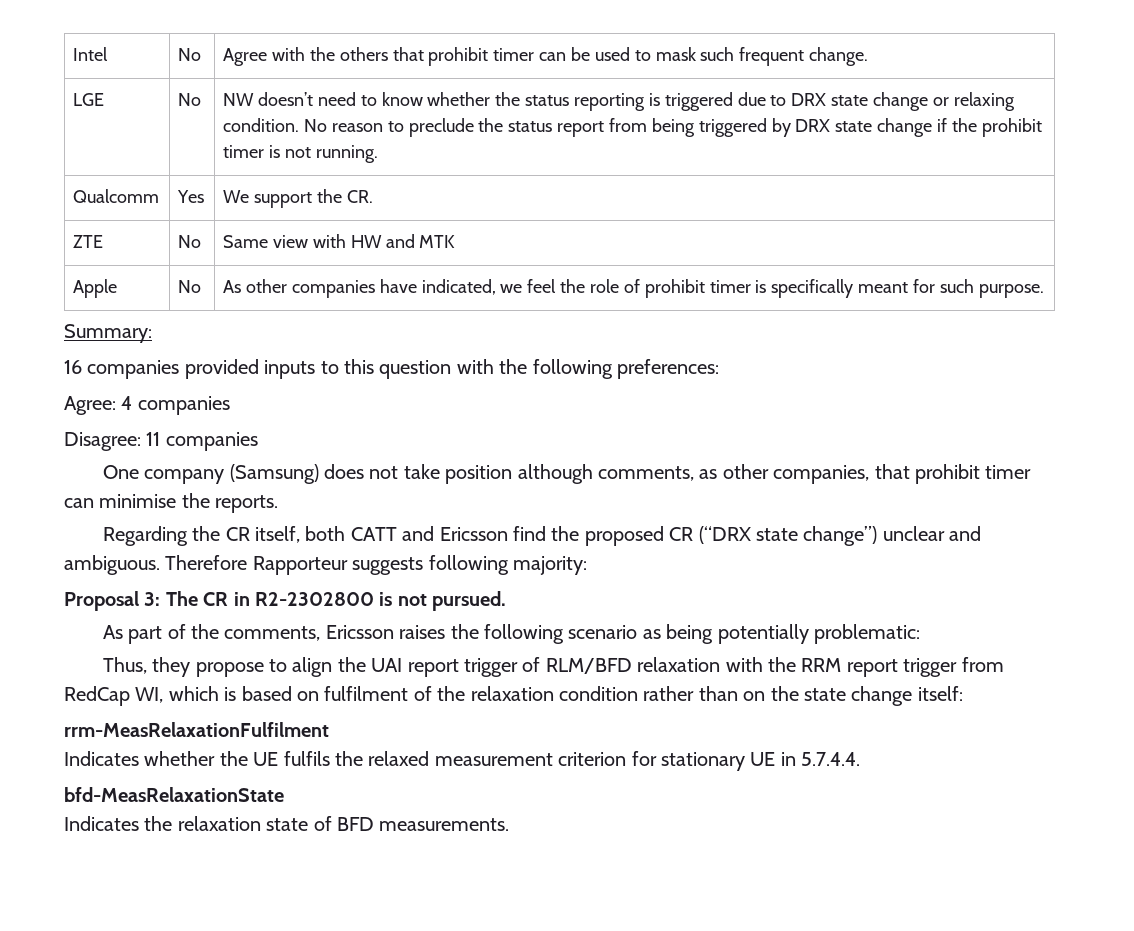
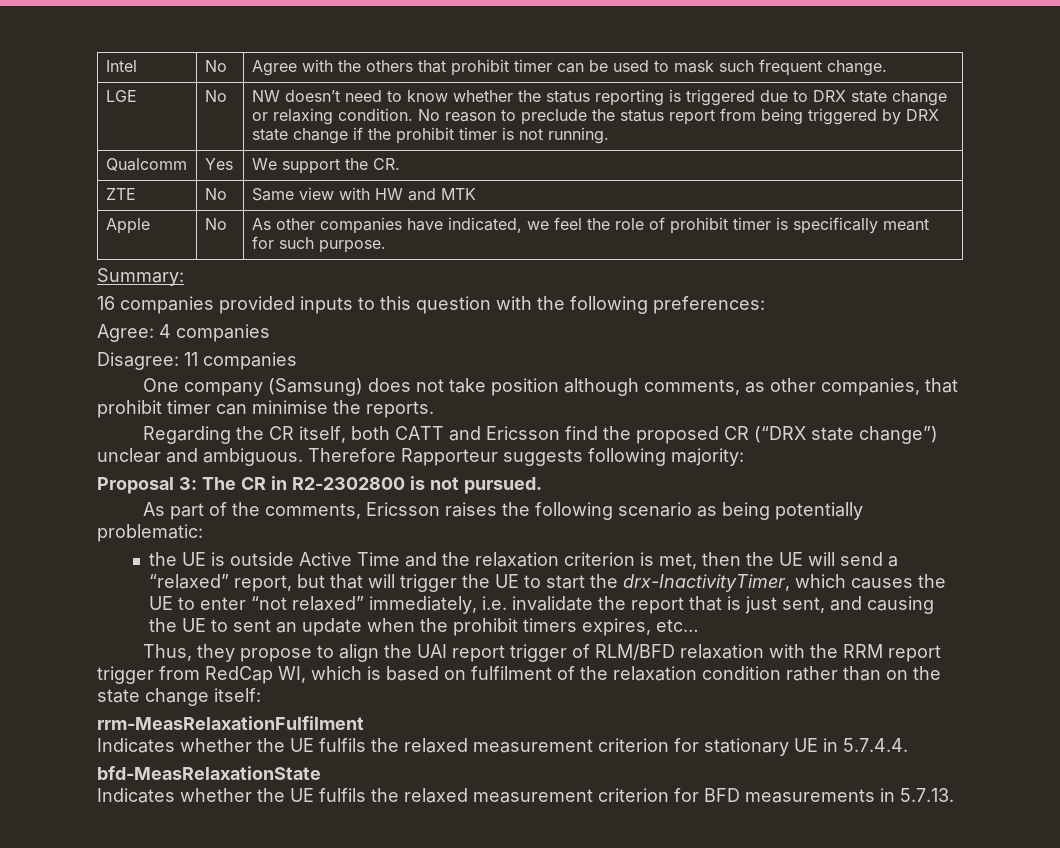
(921, 634) none -> [148,552,898,569] [148,574,946,592] [148,596,934,614] [148,618,699,636] // the UE is outside Active Time and the relaxation criterion is met, then the UE will send a “relaxed” report, but that will trigger the UE to start the drx-InactivityTimer, which causes the UE to enter “not relaxed” immediately, i.e. invalidate the report that is just sent, and causing the UE to sent an update when the prohibit timers expires, etc…
[144,816,510,831] the relaxation state of BFD measurements. -> [180,788,954,803] whether the UE fulfils the relaxed measurement criterion for BFD measurements in 5.7.13.

